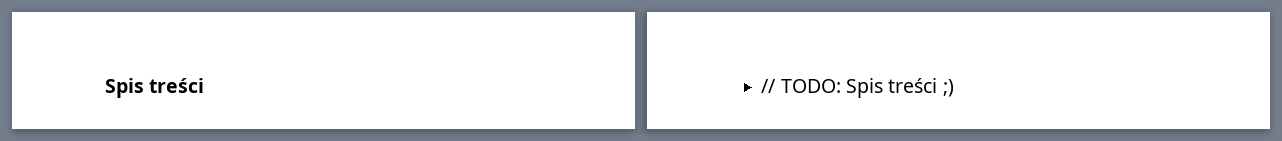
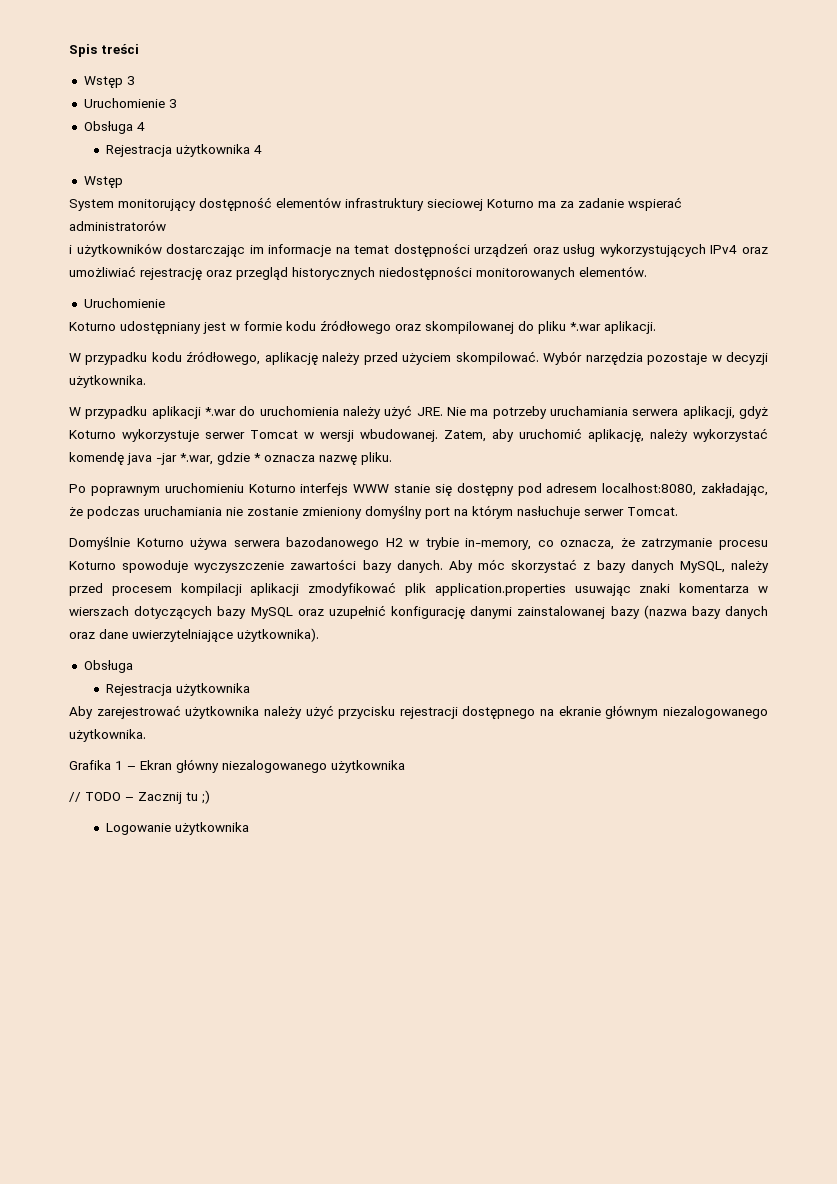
[761,78,938,98] // TODO: Spis treści -> [83,76,135,88] [83,98,177,108] [83,121,145,134] [106,144,263,157] [83,176,123,188] [69,197,682,211] [69,220,166,231] [69,243,769,257] [69,266,647,280] [83,298,165,308] [69,320,656,334] [69,351,768,365] [69,375,146,388] [69,405,768,419] [69,428,768,442] [69,452,392,465] [69,483,768,496] [69,505,678,519] [69,536,769,550] [69,559,769,573] [69,582,768,596] [69,605,768,619] [69,628,319,642] [83,660,133,673] [106,683,251,696] [69,705,768,719] [69,729,146,742] [69,759,405,773] [69,792,198,804] Wstęp 3 // Uruchomienie 3 // Obsługa 4 // Rejestracja użytkownika 4 // Wstęp // System monitorujący dostępność elementów infrastruktury sieciowej Koturno ma za zadanie wspierać administratorów // i użytkowników dostarczając im informacje na temat dostępności urządzeń oraz usług wykorzystujących IPv4 oraz umożliwiać rejestrację oraz przegląd historycznych niedostępności monitorowanych elementów. // Uruchomienie // Koturno udostępniany jest w formie kodu źródłowego oraz skompilowanej do pliku *.war aplikacji. // W przypadku kodu źródłowego, aplikację należy przed użyciem skompilować. Wybór narzędzia pozostaje w decyzji użytkownika. // W przypadku aplikacji *.war do uruchomienia należy użyć JRE. Nie ma potrzeby uruchamiania serwera aplikacji, gdyż Koturno wykorzystuje serwer Tomcat w wersji wbudowanej. Zatem, aby uruchomić aplikację, należy wykorzystać komendę java -jar *.war, gdzie * oznacza nazwę pliku. // Po poprawnym uruchomieniu Koturno interfejs WWW stanie się dostępny pod adresem localhost:8080, zakładając, że podczas uruchamiania nie zostanie zmieniony domyślny port na którym nasłuchuje serwer Tomcat. // Domyślnie Koturno używa serwera bazodanowego H2 w trybie in-memory, co oznacza, że zatrzymanie procesu Koturno spowoduje wyczyszczenie zawartości bazy danych. Aby móc skorzystać z bazy danych MySQL, należy przed procesem kompilacji aplikacji zmodyfikować plik application.properties usuwając znaki komentarza w wierszach dotyczących bazy MySQL oraz uzupełnić konfigurację danymi zainstalowanej bazy (nazwa bazy danych oraz dane uwierzytelniające użytkownika). // Obsługa // Rejestracja użytkownika // Aby zarejestrować użytkownika należy użyć przycisku rejestracji dostępnego na ekranie głównym niezalogowanego użytkownika. // Grafika 1 – Ekran główny niezalogowanego użytkownika // // TODO – Zacznij tu
(954, 88) none -> [106,822,250,835] // Logowanie użytkownika

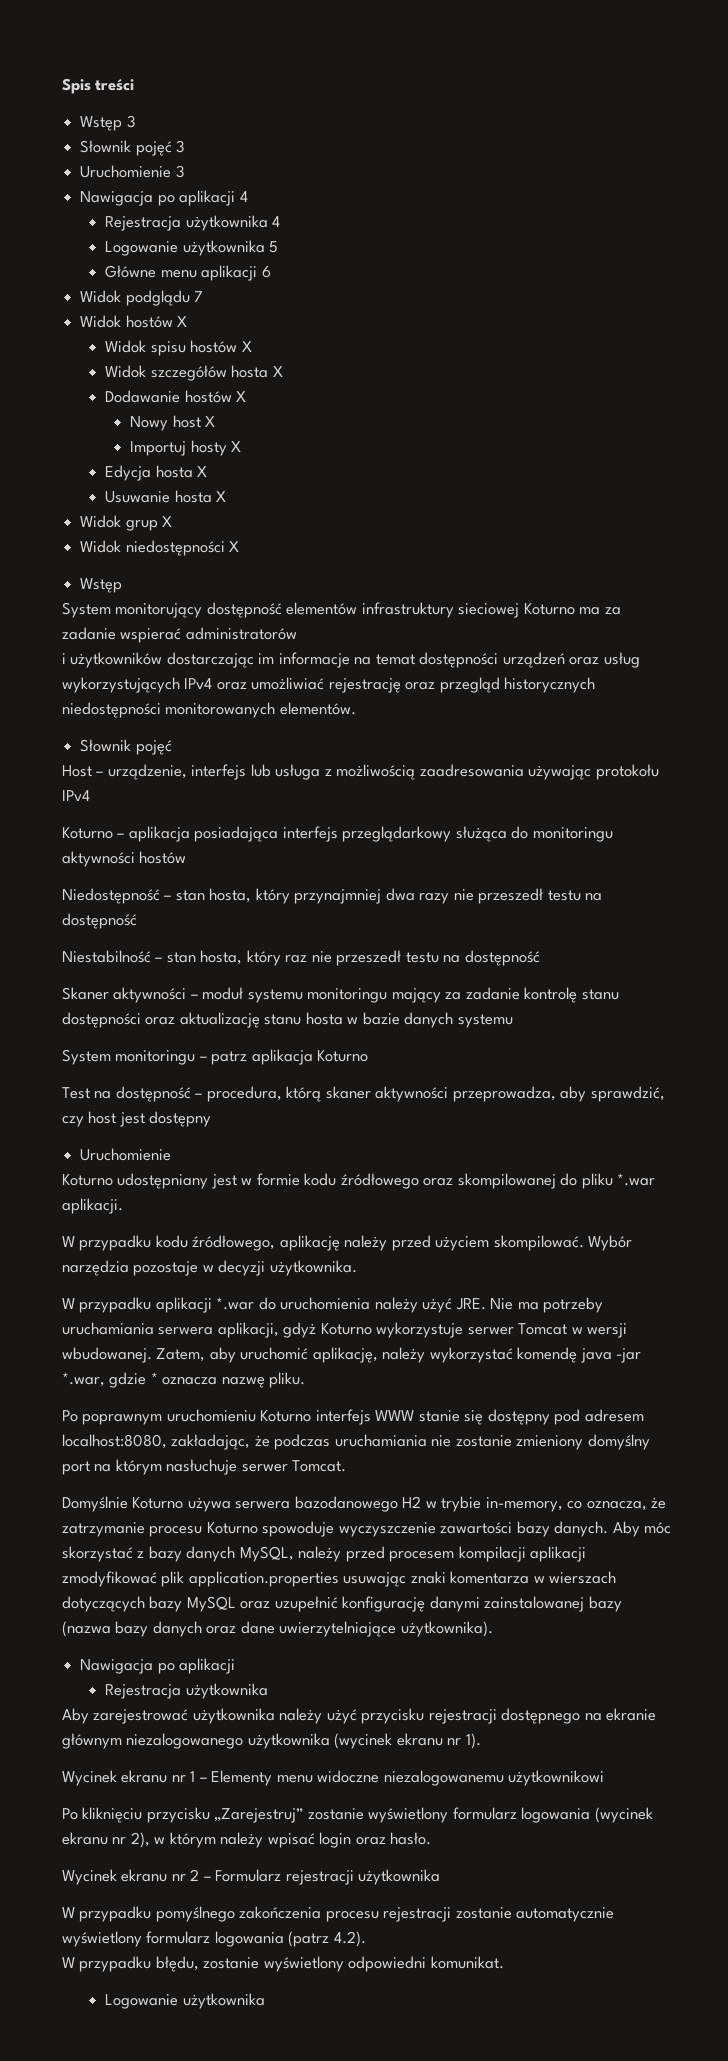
(135, 80) none -> [80,140,186,156] // Słownik pojęć 3
[83,121,133,134] Obsługa -> [80,190,236,206] Nawigacja po aplikacji
(263, 149) none -> [105,240,279,256] [105,265,271,281] [80,290,204,306] [80,315,188,328] [105,340,252,356] [105,365,283,381] [105,390,247,403] [130,415,216,431] [130,440,242,456] [105,465,208,481] [105,490,227,503] [80,515,173,531] [80,540,240,556] // Logowanie użytkownika 5 // Główne menu aplikacji 6 // Widok podglądu 7 // Widok hostów X // Widok spisu hostów X // Widok szczegółów hosta X // Dodawanie hostów X // Nowy host X // Importuj hosty X // Edycja hosta X // Usuwanie hosta X // Widok grup X // Widok niedostępności X
(647, 271) none -> [80,739,172,755] [62,764,659,780] [62,790,90,801] [62,826,613,842] [62,851,187,867] [62,888,603,904] [62,913,137,929] [62,950,540,966] [62,987,619,1003] [62,1012,513,1028] [62,1049,369,1065] [62,1086,665,1102] [62,1111,212,1127] // Słownik pojęć // Host – urządzenie, interfejs lub usługa z możliwością zaadresowania używając protokołu IPv4 // Koturno – aplikacja posiadająca interfejs przeglądarkowy służąca do monitoringu aktywności hostów // Niedostępność – stan hosta, który przynajmniej dwa razy nie przeszedł testu na dostępność // Niestabilność – stan hosta, który raz nie przeszedł testu na dostępność // Skaner aktywności – moduł systemu monitoringu mający za zadanie kontrolę stanu dostępności oraz aktualizację stanu hosta w bazie danych systemu // System monitoringu – patrz aplikacja Koturno // Test na dostępność – procedura, którą skaner aktywności przeprowadza, aby sprawdzić, czy host jest dostępny
[83,660,133,673] Obsługa -> [80,1658,236,1674] Nawigacja po aplikacji
[69,729,146,742] [69,759,405,773] [69,790,210,804] użytkownika. // Grafika 1 – Ekran główny niezalogowanego użytkownika // // TODO – Zacznij tu ;) -> [247,1733,481,1749] [62,1770,605,1786] [62,1807,653,1823] [62,1832,432,1848] [62,1869,441,1885] [62,1906,615,1922] [62,1931,366,1947] [62,1956,504,1972] użytkownika (wycinek ekranu nr 1). // Wycinek ekranu nr 1 – Elementy menu widoczne niezalogowanemu użytkownikowi // Po kliknięciu przycisku „Zarejestruj” zostanie wyświetlony formularz logowania (wycinek ekranu nr 2), w którym należy wpisać login oraz hasło. // Wycinek ekranu nr 2 – Formularz rejestracji użytkownika // W przypadku pomyślnego zakończenia procesu rejestracji zostanie automatycznie wyświetlony formularz logowania (patrz 4.2). // W przypadku błędu, zostanie wyświetlony odpowiedni komunikat.

